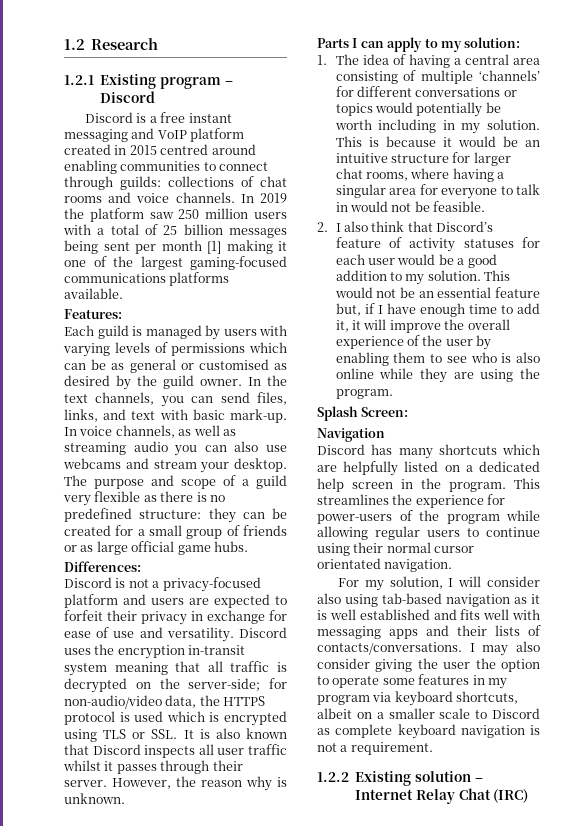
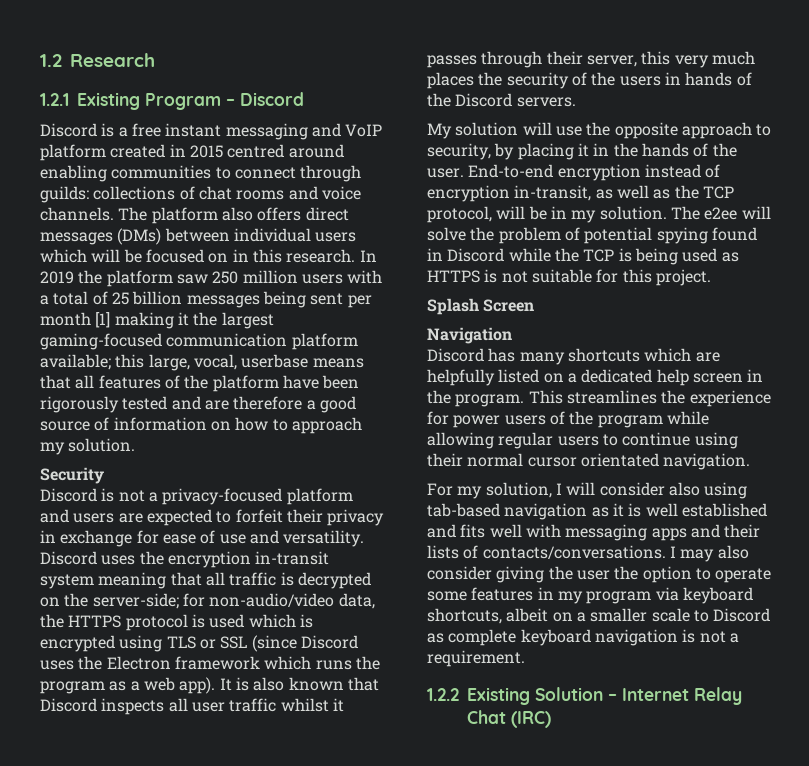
[159,77,221,89] program -> [145,93,221,110] Program
(235, 197) none -> [118,207,349,224] [40,228,357,245] [40,249,356,263] The platform also offers direct messages (DMs) between individual users which will be focused on in this research.
[64,256,107,267] one of -> (189, 319) none
[64,272,230,286] [64,288,123,299] [64,309,122,319] [64,325,287,340] [63,342,287,357] [64,359,287,373] [64,375,287,390] [64,392,287,407] [64,409,287,423] [64,425,236,438] [64,441,287,456] [63,458,287,473] [64,475,287,489] [63,491,225,506] [64,508,287,523] [64,525,287,539] [64,541,248,555] [64,561,141,572] communications platforms available. // Features: // Each guild is managed by users with varying levels of permissions which can be as general or customised as desired by the guild owner. In the text channels, you can send files, links, and text with basic mark-up. In voice channels, as well as streaming audio you can also use webcams and stream your desktop. The purpose and scope of a guild very flexible as there is no predefined structure: they can be created for a small group of friends or as large official game hubs. // Differences: -> [166,333,358,350] [40,354,364,371] [40,375,360,392] [40,396,356,413] [40,417,362,434] [40,438,136,455] [40,467,104,484] communication platform available; this large, vocal, userbase means that all features of the platform have been rigorously tested and are therefore a good source of information on how to approach my solution. // Security
[151,729,178,739] SSL. -> [220,635,358,652] [40,656,380,670] [40,677,216,694] SSL (since Discord uses the Electron framework which runs the program as a web app).
[64,776,287,791] [64,793,125,804] [317,37,521,52] [317,54,540,68] [335,70,540,84] [335,86,517,97] [335,102,501,117] [334,119,540,134] [335,136,540,147] [335,152,511,166] [335,168,505,182] [335,184,540,199] [335,201,486,212] [317,221,494,232] [335,237,540,252] [335,254,497,268] [335,270,511,285] [334,287,540,298] [335,303,540,317] [335,319,510,333] [335,335,492,350] [335,352,540,366] [335,368,540,383] [335,389,393,399] server. However, the reason why is unknown. // Parts I can apply to my solution: // 1. The idea of having a central area consisting of multiple ‘channels’ for different conversations or topics would potentially be worth including in my solution. This is because it would be an intuitive structure for larger chat rooms, where having a singular area for everyone to talk in would not be feasible. // 2. I also think that Discord’s feature of activity statuses for each user would be a good addition to my solution. This would not be an essential feature but, if I have enough time to add it, it will improve the overall experience of the user by enabling them to see who is also online while they are using the program. -> [586,51,755,68] [427,72,752,89] [427,93,576,107] [427,122,772,139] [427,143,737,160] [427,164,721,181] [427,185,734,202] [427,206,771,223] [427,227,757,244] [427,248,739,265] [427,269,711,286] server, this very much places the security of the users in hands of the Discord servers. // My solution will use the opposite approach to security, by placing it in the hands of the user. End-to-end encryption instead of encryption in-transit, as well as the TCP protocol, will be in my solution. The e2ee will solve the problem of potential spying found in Discord while the TCP is being used as HTTPS is not suitable for this project.
[361,407,409,417] Screen: -> [483,299,535,312] Screen
[317,514,392,524] power-users -> [453,415,546,428] power users
[414,771,471,782] solution -> [535,687,603,701] Solution

